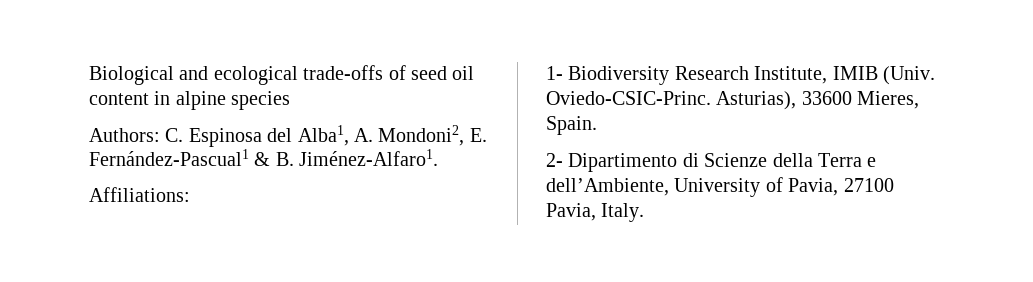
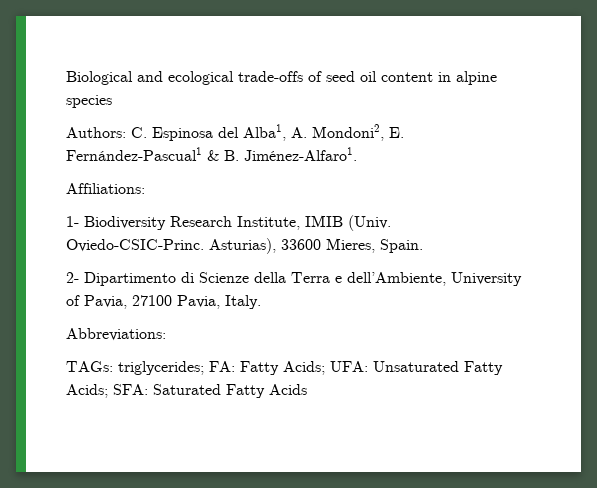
(645, 212) none -> [66,328,166,341] [66,361,503,375] [66,384,307,398] // Abbreviations: // TAGs: triglycerides; FA: Fatty Acids; UFA: Unsaturated Fatty Acids; SFA: Saturated Fatty Acids

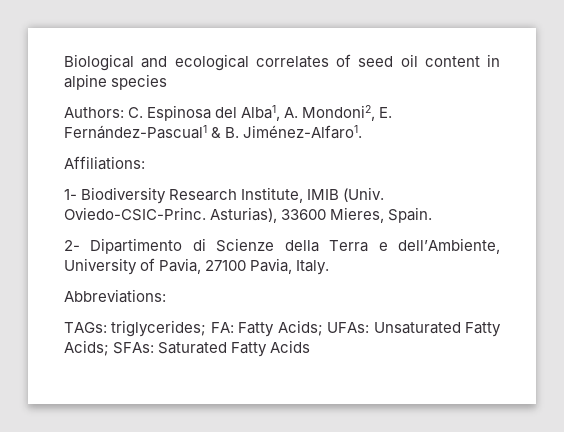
[238,71,303,82] trade-offs -> [255,56,329,68] correlates
[330,361,368,372] UFA: -> [327,322,370,333] UFAs:
[113,384,148,395] SFA: -> [113,342,155,354] SFAs:

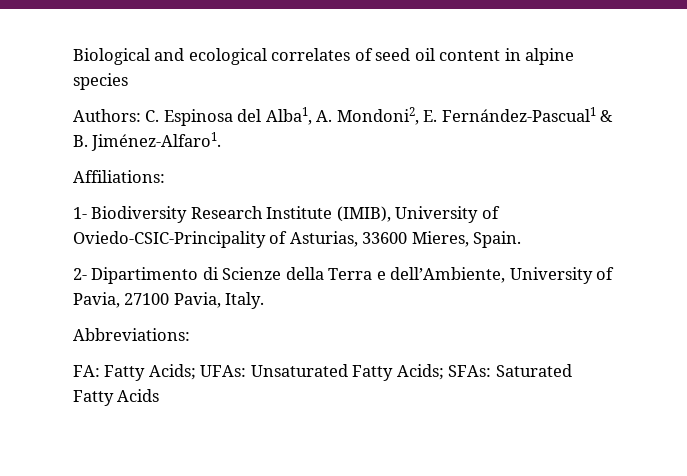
[241,187,385,203] [64,207,278,223] Institute, IMIB (Univ. Oviedo-CSIC-Princ. Asturias), -> [266,206,500,223] [73,231,358,248] Institute (IMIB), University of Oviedo-CSIC-Principality of Asturias,
[64,320,207,337] TAGs: triglycerides; -> (190, 334) none

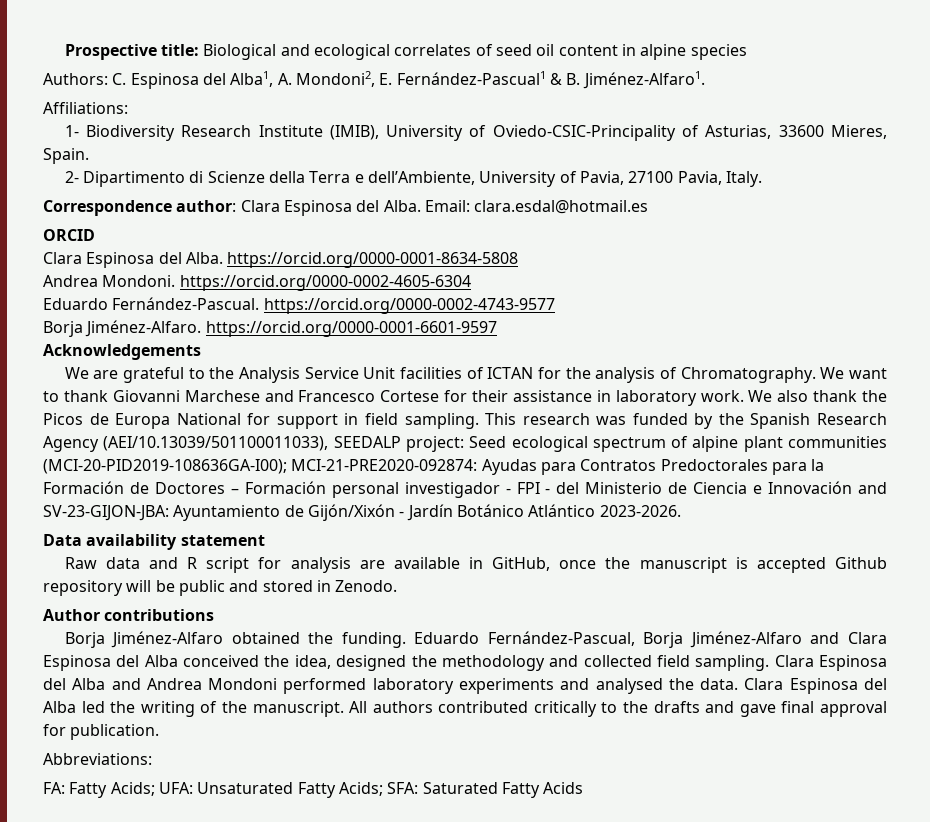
(73, 56) none -> [64,44,199,60] Prospective title:
(265, 300) none -> [43,200,649,216] [43,229,95,241] [43,252,519,268] [43,275,471,291] [43,297,555,314] [43,320,497,337] [43,344,201,360] [64,367,887,383] [43,390,887,406] [43,413,887,429] [43,436,887,452] [43,459,825,475] [43,481,887,498] [43,504,681,521] [43,534,265,550] [64,557,888,573] [43,580,398,596] [43,609,215,621] [64,631,887,648] [43,655,888,671] [43,678,888,694] [43,701,888,717] [43,724,160,740] // Correspondence author: Clara Espinosa del Alba. Email: clara.esdal@hotmail.es // ORCID // Clara Espinosa del Alba. https://orcid.org/0000-0001-8634-5808 // Andrea Mondoni. https://orcid.org/0000-0002-4605-6304 // Eduardo Fernández-Pascual. https://orcid.org/0000-0002-4743-9577 // Borja Jiménez-Alfaro. https://orcid.org/0000-0001-6601-9597 // Acknowledgements // We are grateful to the Analysis Service Unit facilities of ICTAN for the analysis of Chromatography. We want to thank Giovanni Marchese and Francesco Cortese for their assistance in laboratory work. We also thank the Picos de Europa National for support in field sampling. This research was funded by the Spanish Research Agency (AEI/10.13039/501100011033), SEEDALP project: Seed ecological spectrum of alpine plant communities (MCI-20-PID2019-108636GA-I00); MCI-21-PRE2020-092874: Ayudas para Contratos Predoctorales para la Formación de Doctores – Formación personal investigador - FPI - del Ministerio de Ciencia e Innovación and SV-23-GIJON-JBA: Ayuntamiento de Gijón/Xixón - Jardín Botánico Atlántico 2023-2026. // Data availability statement // Raw data and R script for analysis are available in GitHub, once the manuscript is accepted Github repository will be public and stored in Zenodo. // Author contributions // Borja Jiménez-Alfaro obtained the funding. Eduardo Fernández-Pascual, Borja Jiménez-Alfaro and Clara Espinosa del Alba conceived the idea, designed the methodology and collected field sampling. Clara Espinosa del Alba and Andrea Mondoni performed laboratory experiments and analysed the data. Clara Espinosa del Alba led the writing of the manuscript. All authors contributed critically to the drafts and gave final approval for publication.
[200,365,247,377] UFAs: -> [158,782,193,794] UFA:
[448,365,492,377] SFAs: -> [387,782,419,794] SFA:

